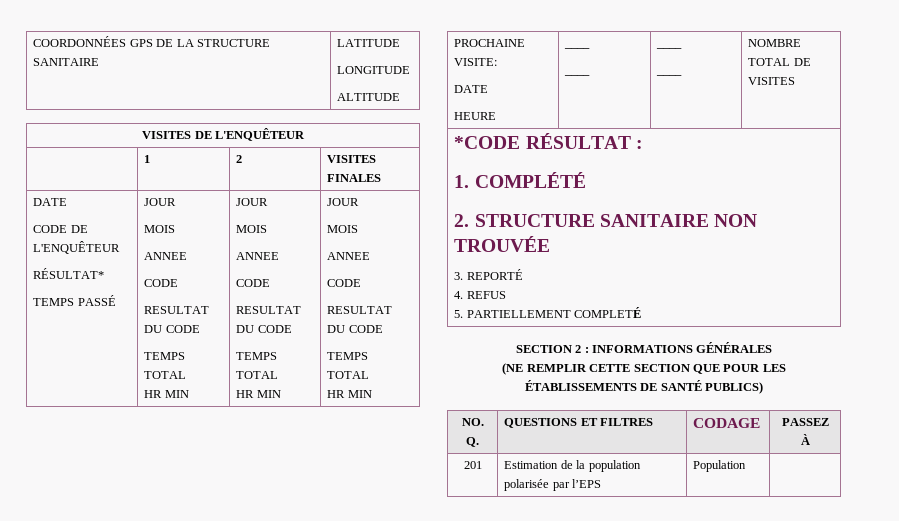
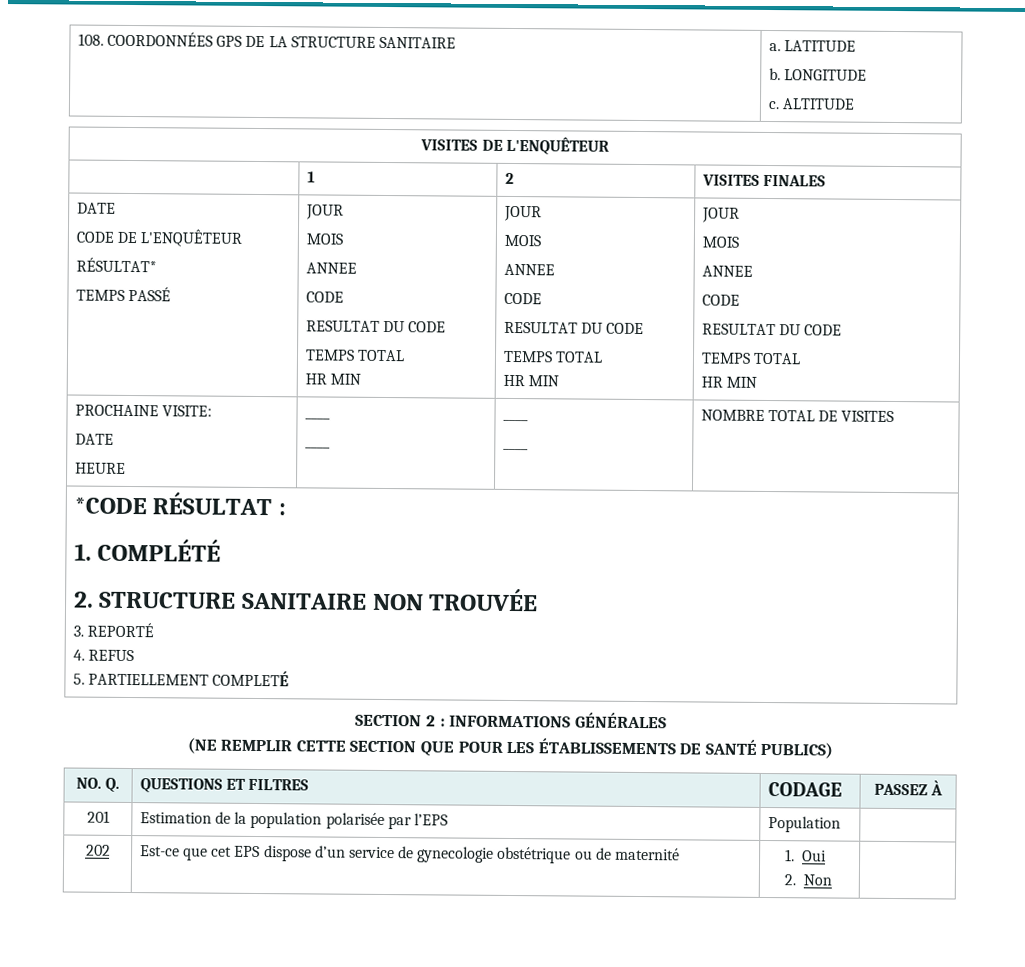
(33, 41) none -> [77,33,104,46] 108.
(100, 62) none -> [768,42,781,52] a.
(401, 43) none -> [768,67,781,81] b.
(411, 70) none -> [767,100,780,110] c.
(747, 466) none -> [85,844,111,856] [139,845,680,864] [784,849,827,862] [783,874,832,886] // 202 | Est-ce que cet EPS dispose d’un service de gynecologie obstétrique ou de maternité | 1. Oui // 2. Non |

